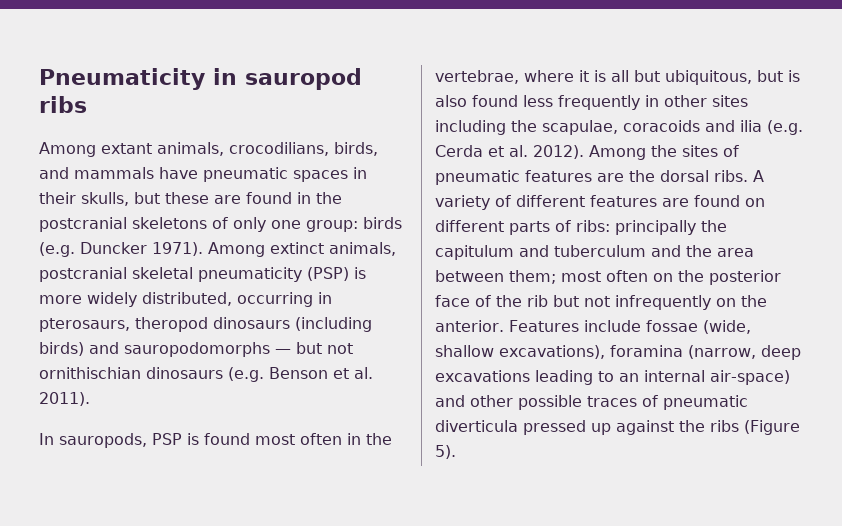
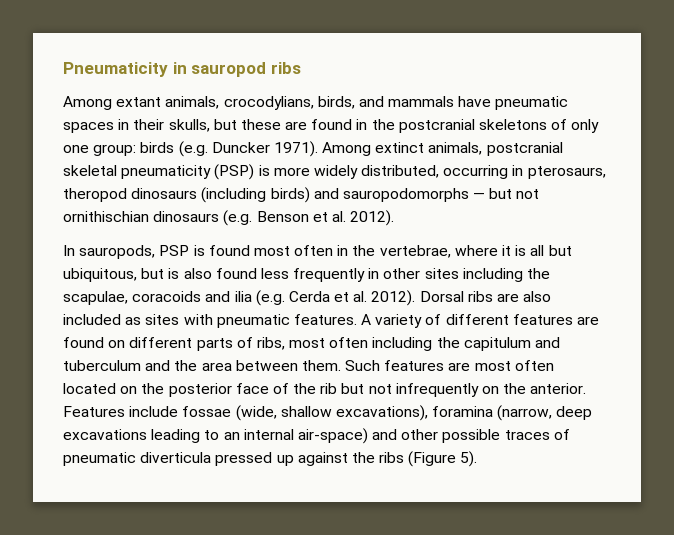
[229,142,329,156] crocodilians, -> [223,96,314,110] crocodylians,
[39,392,90,406] 2011). -> [350,210,395,226] 2012).
[589,145,739,160] [435,170,748,185] Among the sites of pneumatic features are the dorsal ribs. -> [419,291,552,302] [63,314,357,328] Dorsal ribs are also included as sites with pneumatic features.
[576,220,696,235] ribs: principally -> [256,337,433,351] ribs, most often including
[509,270,648,284] them; most often -> [301,360,554,371] [63,383,116,394] them. Such features are most often located

